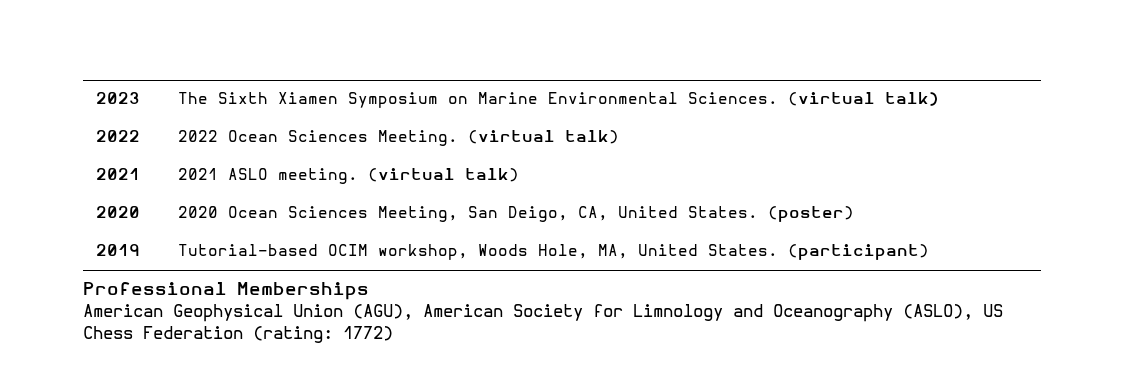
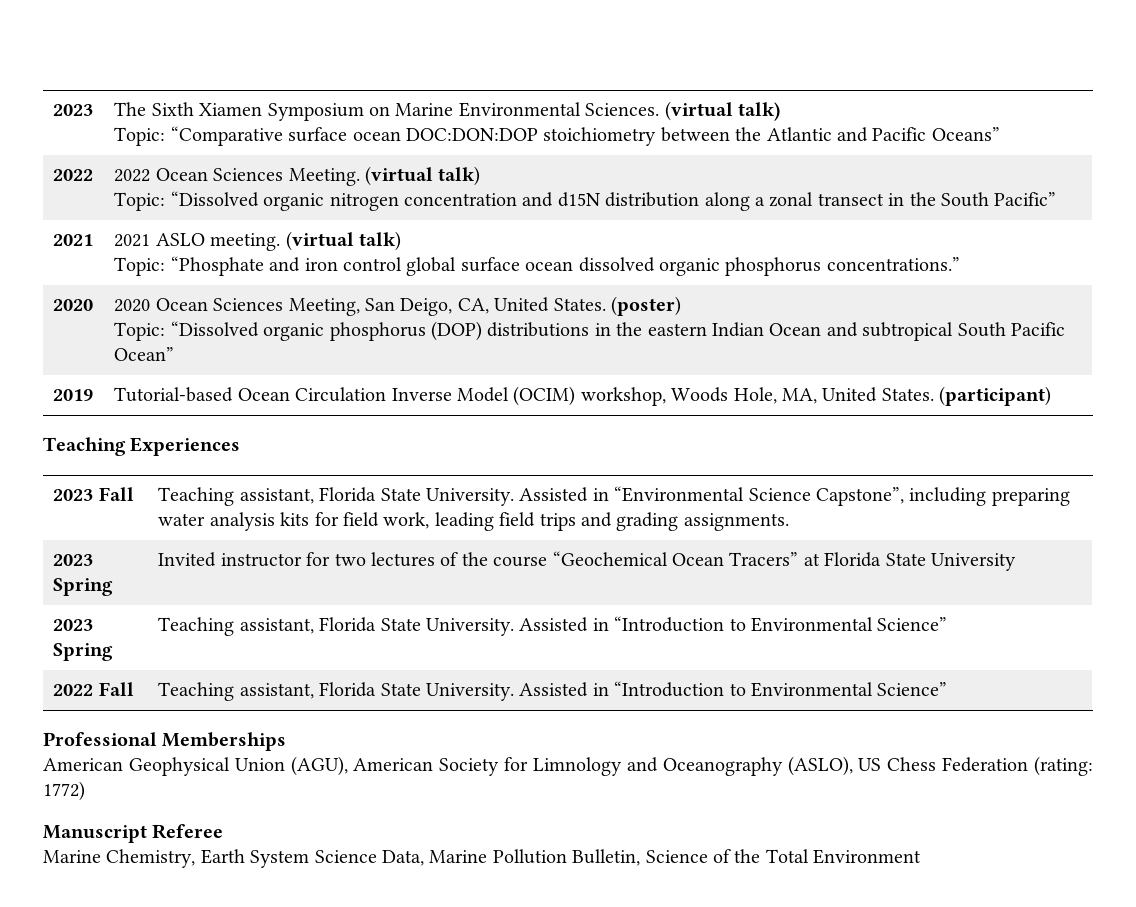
(939, 99) none -> [114,126,1000,146] // Topic: “Comparative surface ocean DOC:DON:DOP stoichiometry between the Atlantic and Pacific Oceans”
(619, 137) none -> [114,191,1057,211] // Topic: “Dissolved organic nitrogen concentration and d15N distribution along a zonal transect in the South Pacific”
(519, 175) none -> [114,256,960,276] // Topic: “Phosphate and iron control global surface ocean dissolved organic phosphorus concentrations.”
[95,244,140,256] [177,244,368,256] // 2019 | Tutorial-based OCIM -> [114,321,1066,341] [114,347,175,361] [53,389,94,401] [114,386,576,406] // Topic: “Dissolved organic phosphorus (DOP) distributions in the eastern Indian Ocean and subtropical South Pacific Ocean” // 2019 | Tutorial-based Ocean Circulation Inverse Model (OCIM)
(929, 252) none -> [43,437,241,456] [53,487,134,501] [158,486,1070,506] [158,512,789,531] [53,554,94,566] [53,578,114,596] [158,551,1017,571] [53,619,94,631] [53,643,114,661] [158,616,948,636] [53,682,134,696] [158,681,948,701] // Teaching Experiences // 2023 Fall | Teaching assistant, Florida State University. Assisted in “Environmental Science Capstone”, including preparing water analysis kits for field work, leading field trips and grading assignments. // 2023 Spring | Invited instructor for two lectures of the course “Geochemical Ocean Tracers” at Florida State University // 2023 Spring | Teaching assistant, Florida State University. Assisted in “Introduction to Environmental Science” // 2022 Fall | Teaching assistant, Florida State University. Assisted in “Introduction to Environmental Science”
(393, 333) none -> [43,824,224,843] [43,849,922,868] // Manuscript Referee // Marine Chemistry, Earth System Science Data, Marine Pollution Bulletin, Science of the Total Environment

